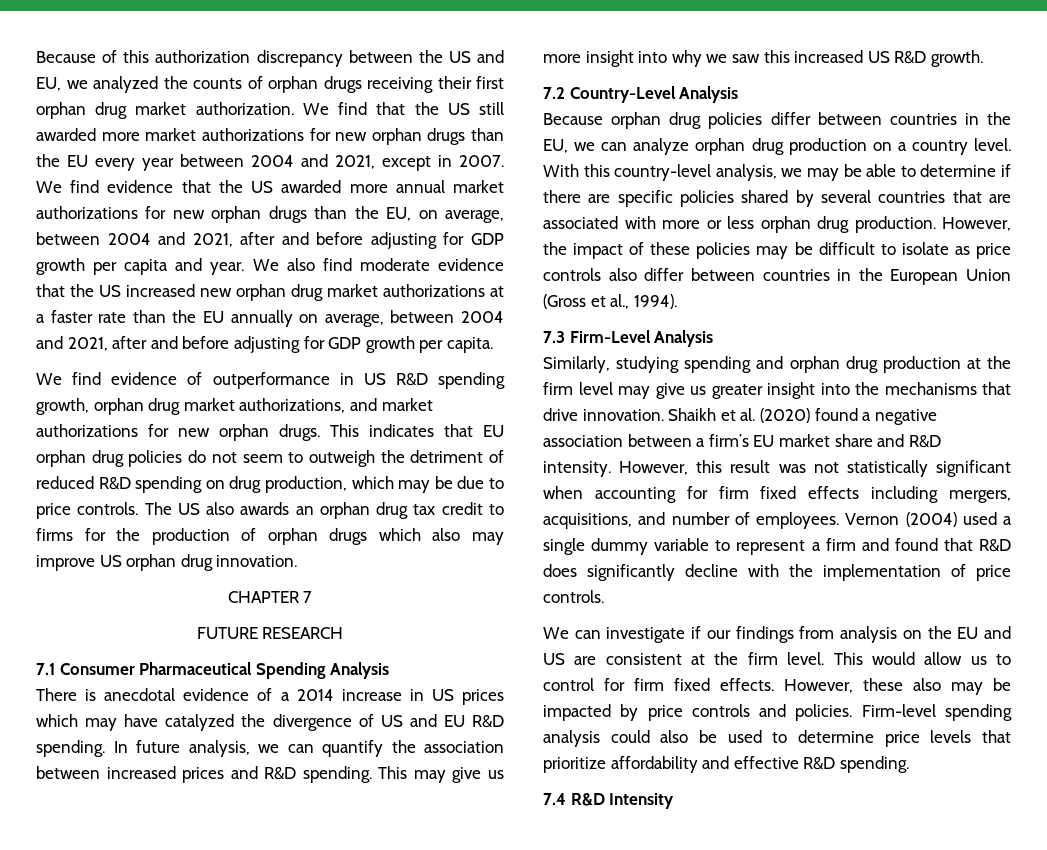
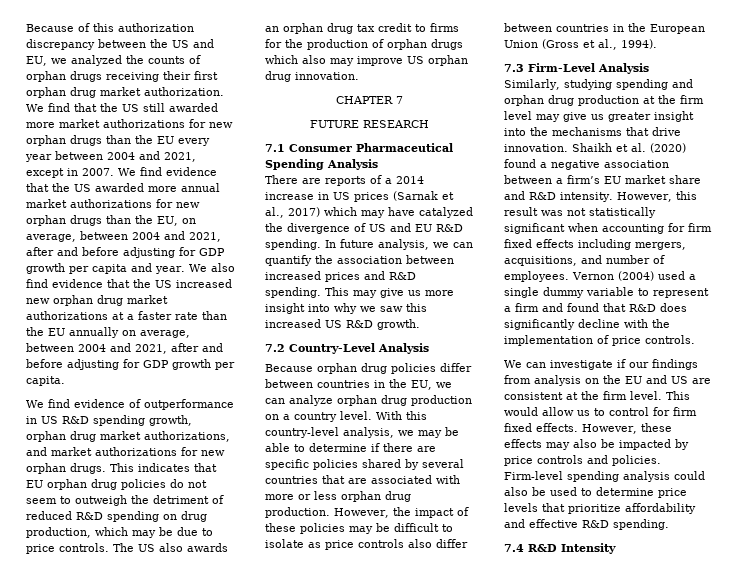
[359,258,430,271] moderate -> (48, 283) none
[85,688,250,701] is anecdotal evidence -> [302,176,366,186] are reports
(505, 697) none -> [393,191,454,201] [265,207,320,218] (Sarnak et al., 2017)
[913,678,983,695] also may -> [504,439,597,450] effects may also

